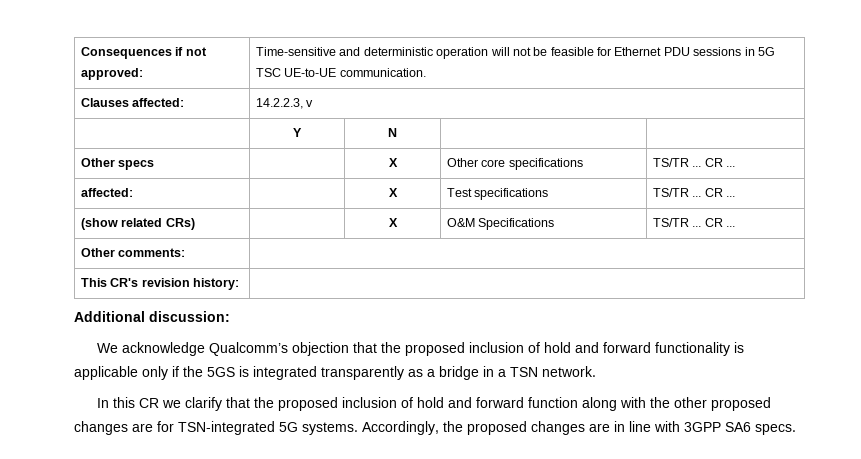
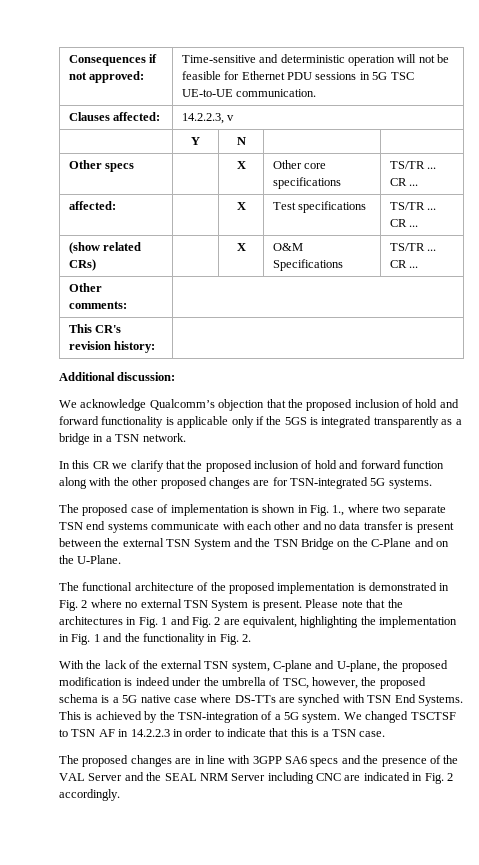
[362,421,463,435] Accordingly, the -> [59,504,446,516] [59,521,454,533] [59,538,449,550] [59,555,122,564] [59,582,450,594] [59,599,403,611] [59,616,458,628] [59,633,251,645] [59,660,448,672] [59,677,426,689] [59,694,463,706] [59,711,456,723] [59,728,386,737] [59,755,79,764] // The proposed case of implementation is shown in Fig. 1., where two separate TSN end systems communicate with each other and no data transfer is present between the external TSN System and the TSN Bridge on the C-Plane and on the U-Plane. // The functional architecture of the proposed implementation is demonstrated in Fig. 2 where no external TSN System is present. Please note that the architectures in Fig. 1 and Fig. 2 are equivalent, highlighting the implementation in Fig. 1 and the functionality in Fig. 2. // With the lack of the external TSN system, C-plane and U-plane, the proposed modification is indeed under the umbrella of TSC, however, the proposed schema is a 5G native case where DS-TTs are synched with TSN End Systems. This is achieved by the TSN-integration of a 5G system. We changed TSCTSF to TSN AF in 14.2.2.3 in order to indicate that this is a TSN case. // The
[755,424,796,435] specs. -> [310,755,459,767] [59,772,453,784] [59,789,120,801] specs and the presence of the VAL Server and the SEAL NRM Server including CNC are indicated in Fig. 2 accordingly.

